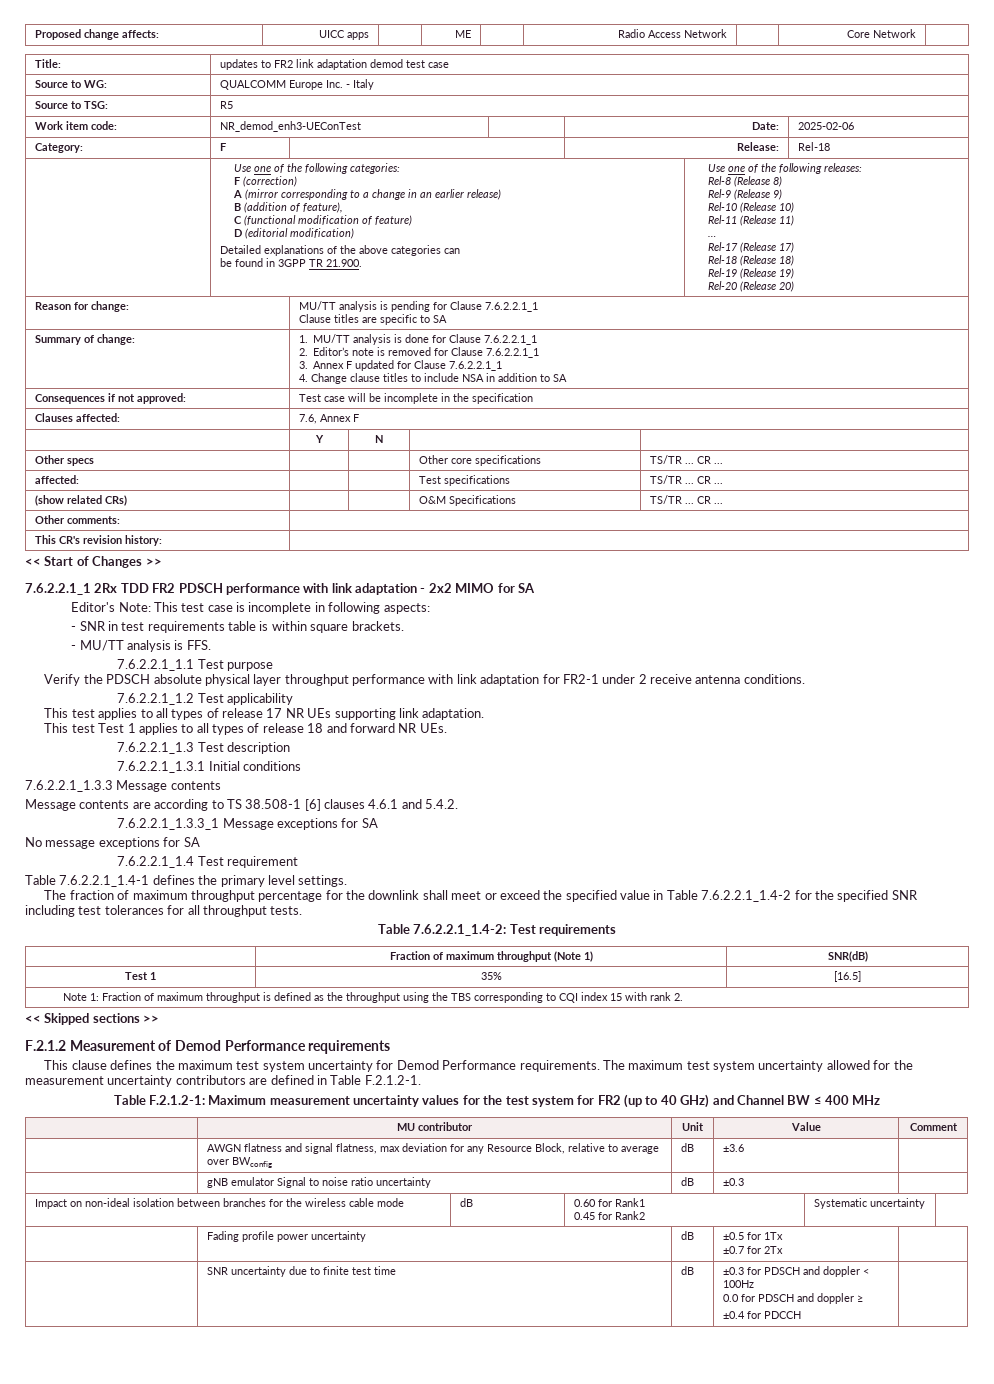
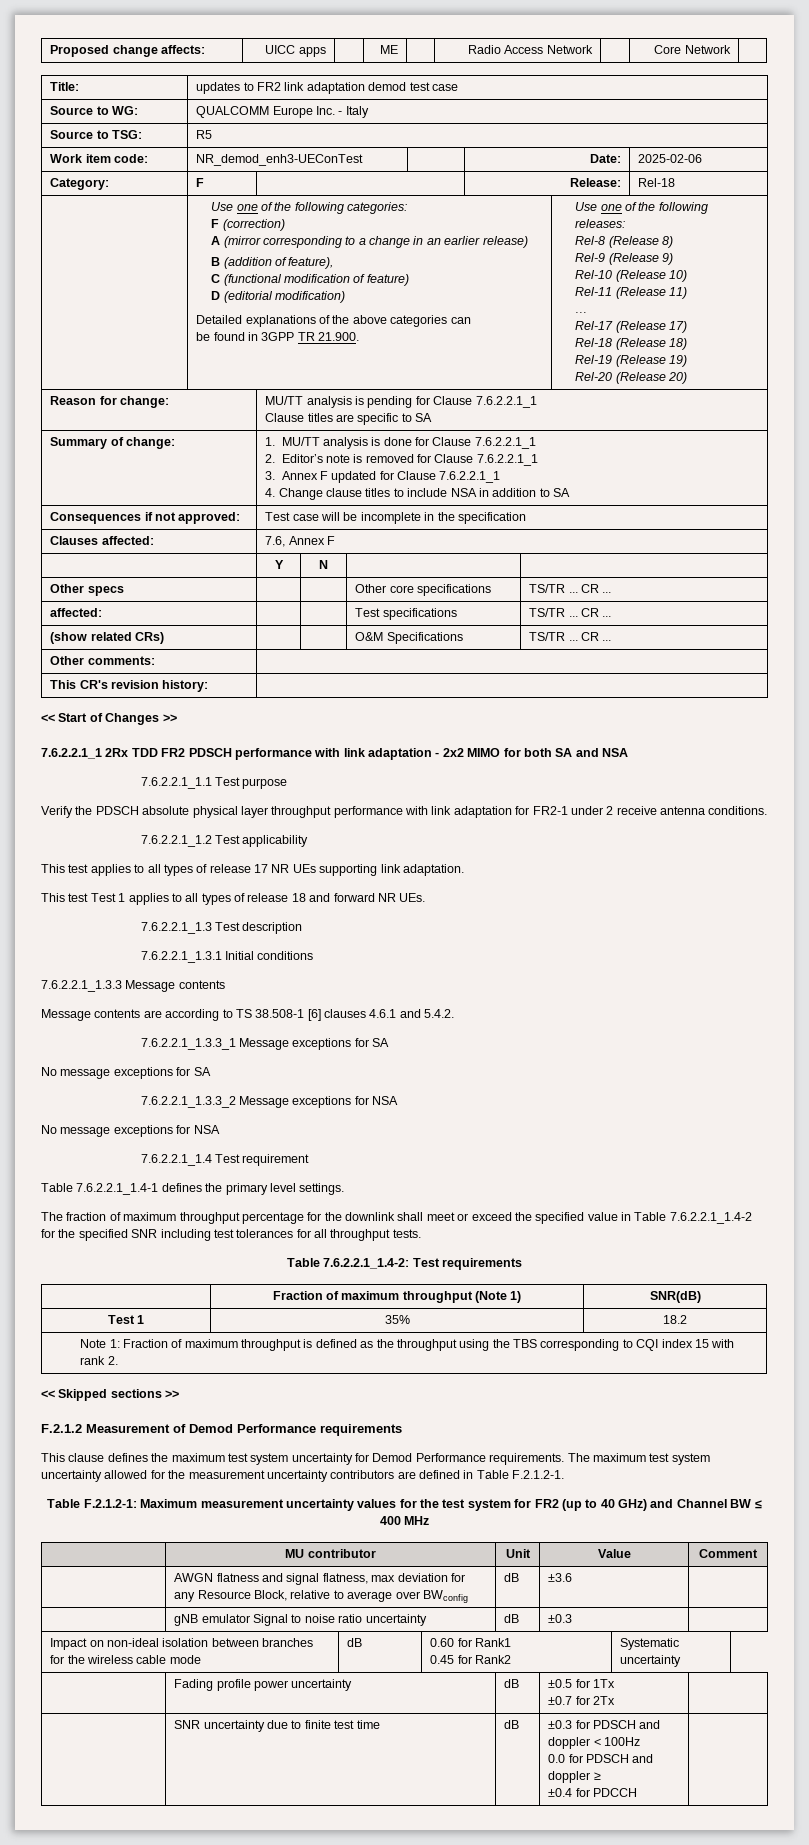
[517,583,535,593] [71,602,430,614] [71,621,404,633] [71,640,211,652] SA // Editor's Note: This test case is incomplete in following aspects: // - SNR in test requirements table is within square brackets. // - MU/TT analysis is FFS. -> [523,748,628,757] both SA and NSA
(200, 842) none -> [140,1096,399,1108] [41,1125,220,1137] // 7.6.2.2.1_1.3.3_2 Message exceptions for NSA // No message exceptions for NSA
[834,971,861,982] [16.5] -> [663,1315,687,1324] 18.2

